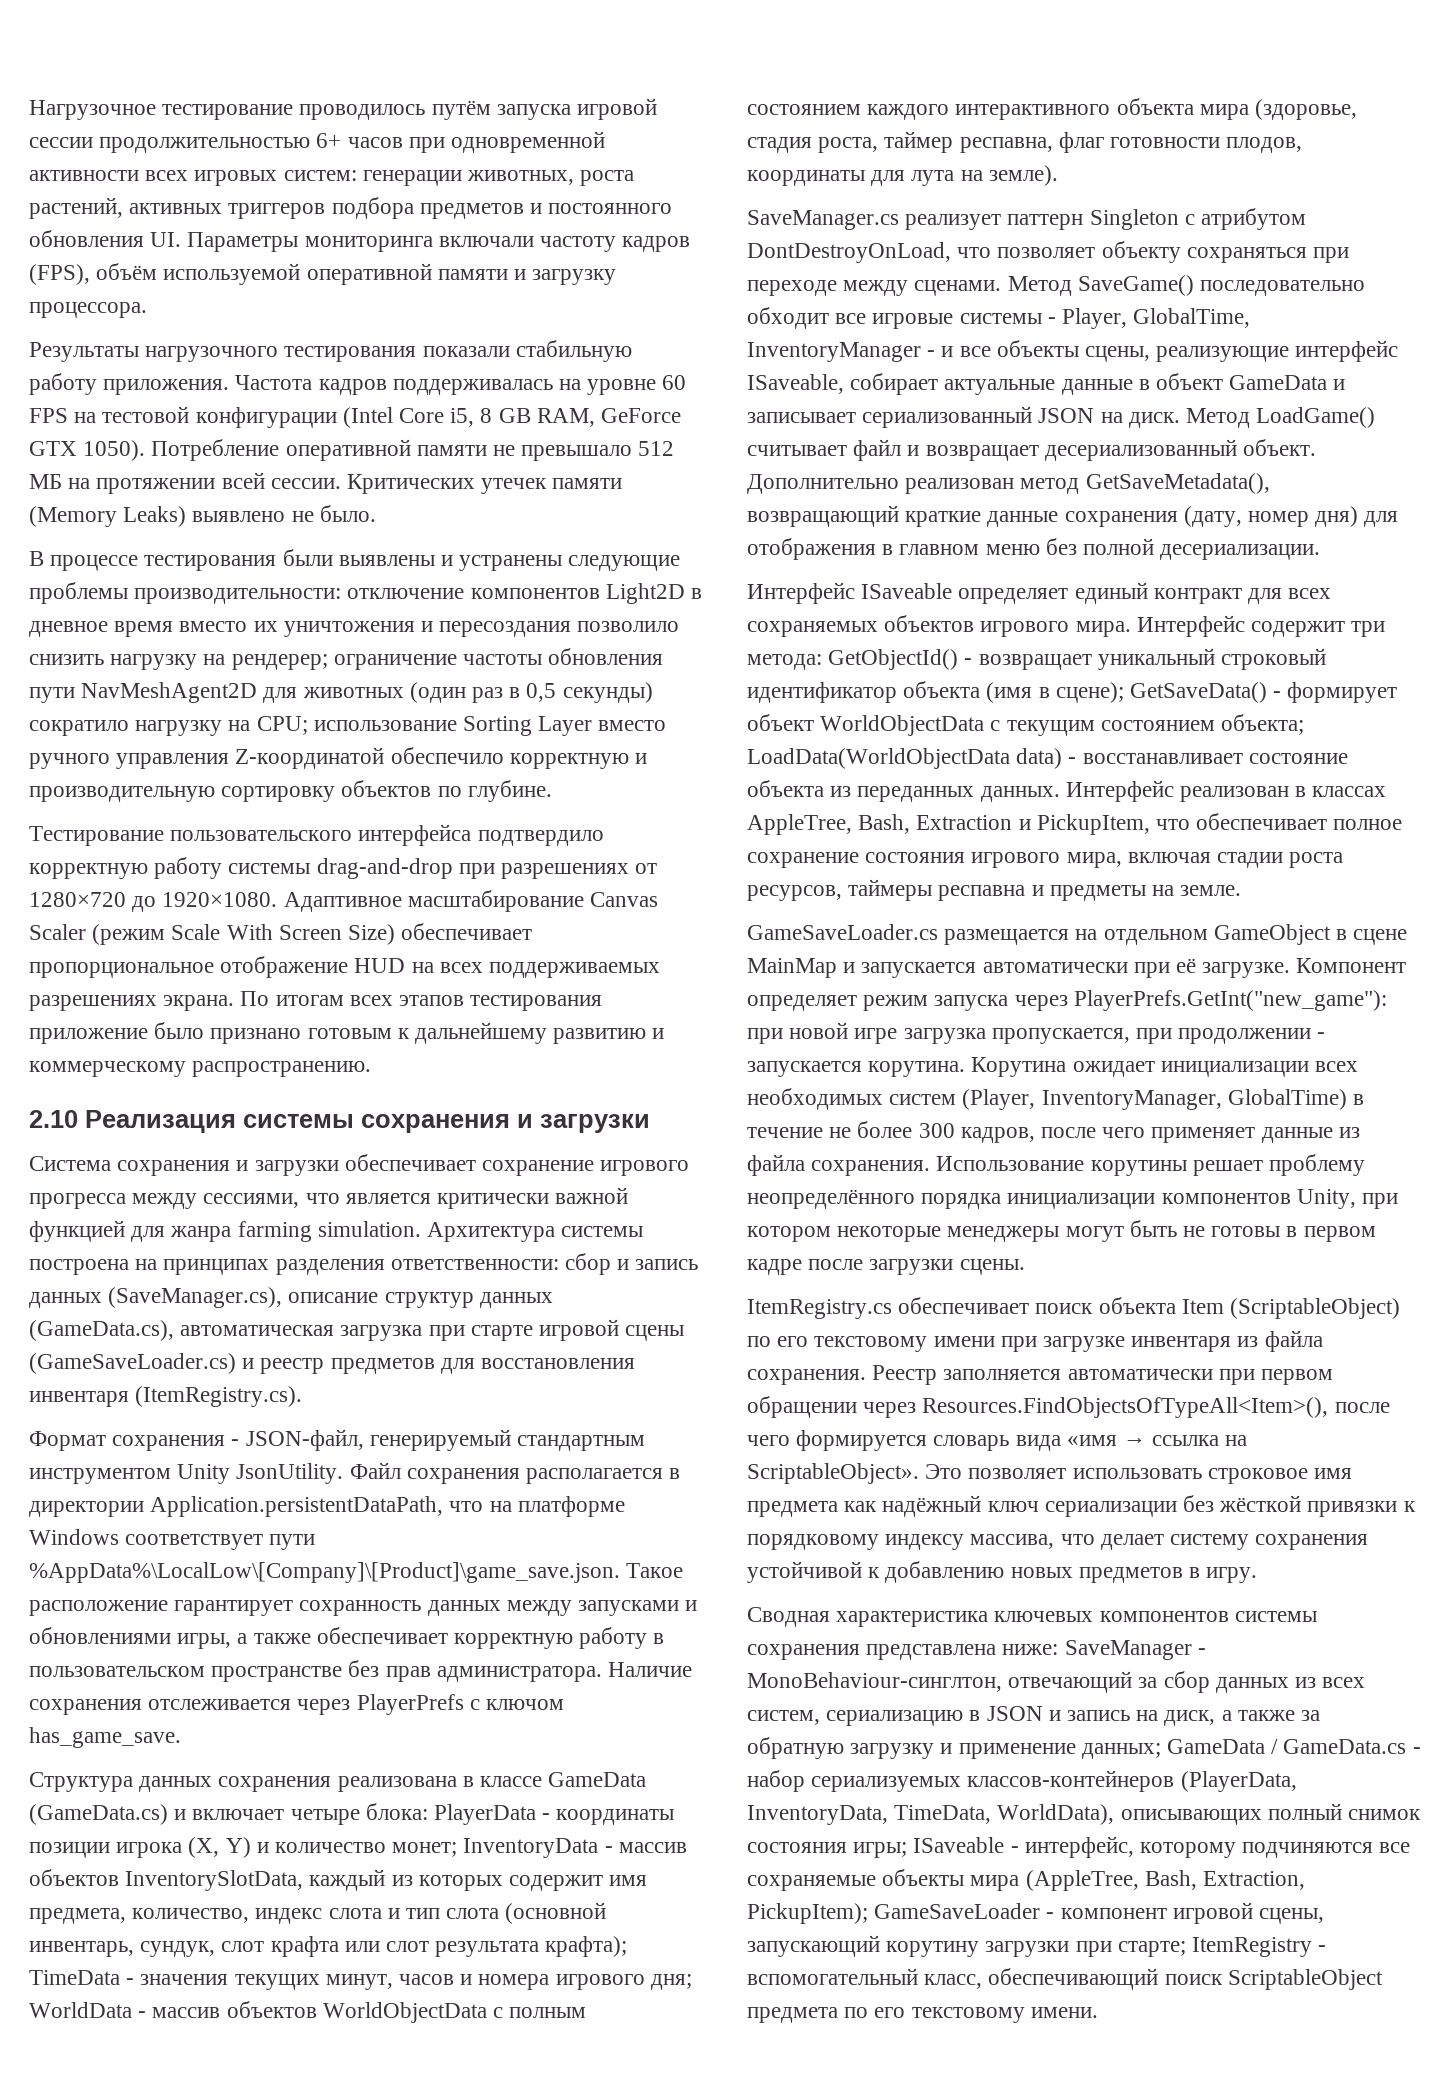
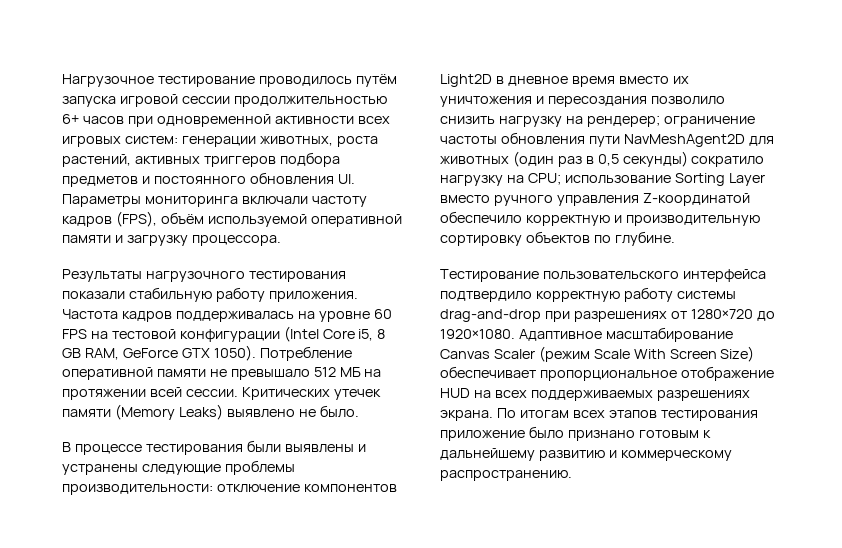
[29,1110,650,1133] [29,1154,690,1176] [29,1187,629,1209] [29,1220,644,1242] [29,1253,699,1275] [29,1287,553,1308] [29,1319,685,1341] [29,1353,636,1374] [29,1386,303,1407] [29,1429,646,1451] [29,1462,681,1484] [29,1496,625,1517] [29,1529,316,1550] [29,1562,684,1583] [29,1600,698,1616] [29,1627,665,1649] [29,1660,693,1682] [29,1694,565,1715] [29,1727,181,1748] [29,1772,647,1792] [29,1803,675,1825] [29,1837,687,1858] [29,1869,648,1891] [29,1902,607,1924] [29,1936,628,1957] [29,1970,692,1990] [29,2001,587,2023] [747,98,1358,120] [747,131,1303,153] [747,165,1058,186] [747,208,1307,230] [747,241,1350,263] [747,275,1366,296] [747,307,1251,329] [747,340,1399,362] [747,373,1346,395] [747,406,1376,428] [747,439,1317,461] [747,473,1270,494] [747,505,1399,527] [747,538,1321,560] [747,582,1332,604] [747,615,1386,637] [747,648,1327,670] [747,681,1398,703] [747,714,1305,736] [747,748,1348,769] [747,780,1387,802] [747,813,1403,835] [747,852,1344,868] [747,879,1242,901] [747,924,1408,945] [747,958,1407,978] [747,990,1387,1011] [747,1022,1326,1044] [747,1057,1359,1077] [747,1088,1365,1110] [747,1121,1360,1143] [747,1154,1366,1176] [747,1189,1399,1209] [747,1220,1376,1242] [747,1259,1025,1275] [747,1297,1401,1319] [747,1330,1323,1352] [747,1365,1334,1385] [747,1396,1390,1418] [747,1430,1248,1451] [747,1463,1353,1484] [747,1495,1416,1517] [747,1534,1369,1550] [747,1561,1258,1583] [747,1607,1317,1627] [747,1640,1206,1660] [747,1671,1366,1693] [747,1706,1321,1726] [747,1737,1421,1759] [747,1770,1297,1792] [747,1803,1422,1825] [747,1836,1411,1858] [747,1869,1306,1891] [747,1902,1325,1924] [747,1935,1327,1957] [747,1968,1383,1990] [747,2007,1098,2023] // 2.10 Реализация системы сохранения и загрузки // Система сохранения и загрузки обеспечивает сохранение игрового прогресса между сессиями, что является критически важной функцией для жанра farming simulation. Архитектура системы построена на принципах разделения ответственности: сбор и запись данных (SaveManager.cs), описание структур данных (GameData.cs), автоматическая загрузка при старте игровой сцены (GameSaveLoader.cs) и реестр предметов для восстановления инвентаря (ItemRegistry.cs). // Формат сохранения - JSON-файл, генерируемый стандартным инструментом Unity JsonUtility. Файл сохранения располагается в директории Application.persistentDataPath, что на платформе Windows соответствует пути %AppData%\LocalLow\[Company]\[Product]\game_save.json. Такое расположение гарантирует сохранность данных между запусками и обновлениями игры, а также обеспечивает корректную работу в пользовательском пространстве без прав администратора. Наличие сохранения отслеживается через PlayerPrefs с ключом has_game_save. // Структура данных сохранения реализована в классе GameData (GameData.cs) и включает четыре блока: PlayerData - координаты позиции игрока (X, Y) и количество монет; InventoryData - массив объектов InventorySlotData, каждый из которых содержит имя предмета, количество, индекс слота и тип слота (основной инвентарь, сундук, слот крафта или слот результата крафта); TimeData - значения текущих минут, часов и номера игрового дня; WorldData - массив объектов WorldObjectData с полным состоянием каждого интерактивного объекта мира (здоровье, стадия роста, таймер респавна, флаг готовности плодов, координаты для лута на земле). // SaveManager.cs реализует паттерн Singleton с атрибутом DontDestroyOnLoad, что позволяет объекту сохраняться при переходе между сценами. Метод SaveGame() последовательно обходит все игровые системы - Player, GlobalTime, InventoryManager - и все объекты сцены, реализующие интерфейс ISaveable, собирает актуальные данные в объект GameData и записывает сериализованный JSON на диск. Метод LoadGame() считывает файл и возвращает десериализованный объект. Дополнительно реализован метод GetSaveMetadata(), возвращающий краткие данные сохранения (дату, номер дня) для отображения в главном меню без полной десериализации. // Интерфейс ISaveable определяет единый контракт для всех сохраняемых объектов игрового мира. Интерфейс содержит три метода: GetObjectId() - возвращает уникальный строковый идентификатор объекта (имя в сцене); GetSaveData() - формирует объект WorldObjectData с текущим состоянием объекта; LoadData(WorldObjectData data) - восстанавливает состояние объекта из переданных данных. Интерфейс реализован в классах AppleTree, Bash, Extraction и PickupItem, что обеспечивает полное сохранение состояния игрового мира, включая стадии роста ресурсов, таймеры респавна и предметы на земле. // GameSaveLoader.cs размещается на отдельном GameObject в сцене MainMap и запускается автоматически при её загрузке. Компонент определяет режим запуска через PlayerPrefs.GetInt("new_game"): при новой игре загрузка пропускается, при продолжении - запускается корутина. Корутина ожидает инициализации всех необходимых систем (Player, InventoryManager, GlobalTime) в течение не более 300 кадров, после чего применяет данные из файла сохранения. Использование корутины решает проблему неопределённого порядка инициализации компонентов Unity, при котором некоторые менеджеры могут быть не готовы в первом кадре после загрузки сцены. // ItemRegistry.cs обеспечивает поиск объекта Item (ScriptableObject) по его текстовому имени при загрузке инвентаря из файла сохранения. Реестр заполняется автоматически при первом обращении через Resources.FindObjectsOfTypeAll<Item>(), после чего формируется словарь вида «имя → ссылка на ScriptableObject». Это позволяет использовать строковое имя предмета как надёжный ключ сериализации без жёсткой привязки к порядковому индексу массива, что делает систему сохранения устойчивой к добавлению новых предметов в игру. // Сводная характеристика ключевых компонентов системы сохранения представлена ниже: SaveManager - MonoBehaviour-синглтон, отвечающий за сбор данных из всех систем, сериализацию в JSON и запись на диск, а также за обратную загрузку и применение данных; GameData / GameData.cs - набор сериализуемых классов-контейнеров (PlayerData, InventoryData, TimeData, WorldData), описывающих полный снимок состояния игры; ISaveable - интерфейс, которому подчиняются все сохраняемые объекты мира (AppleTree, Bash, Extraction, PickupItem); GameSaveLoader - компонент игровой сцены, запускающий корутину загрузки при старте; ItemRegistry - вспомогательный класс, обеспечивающий поиск ScriptableObject предмета по его текстовому имени. -> (572, 475) none

